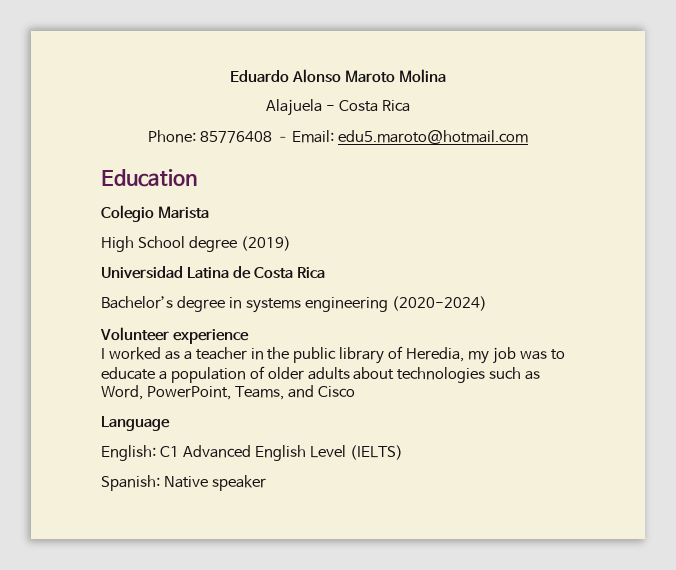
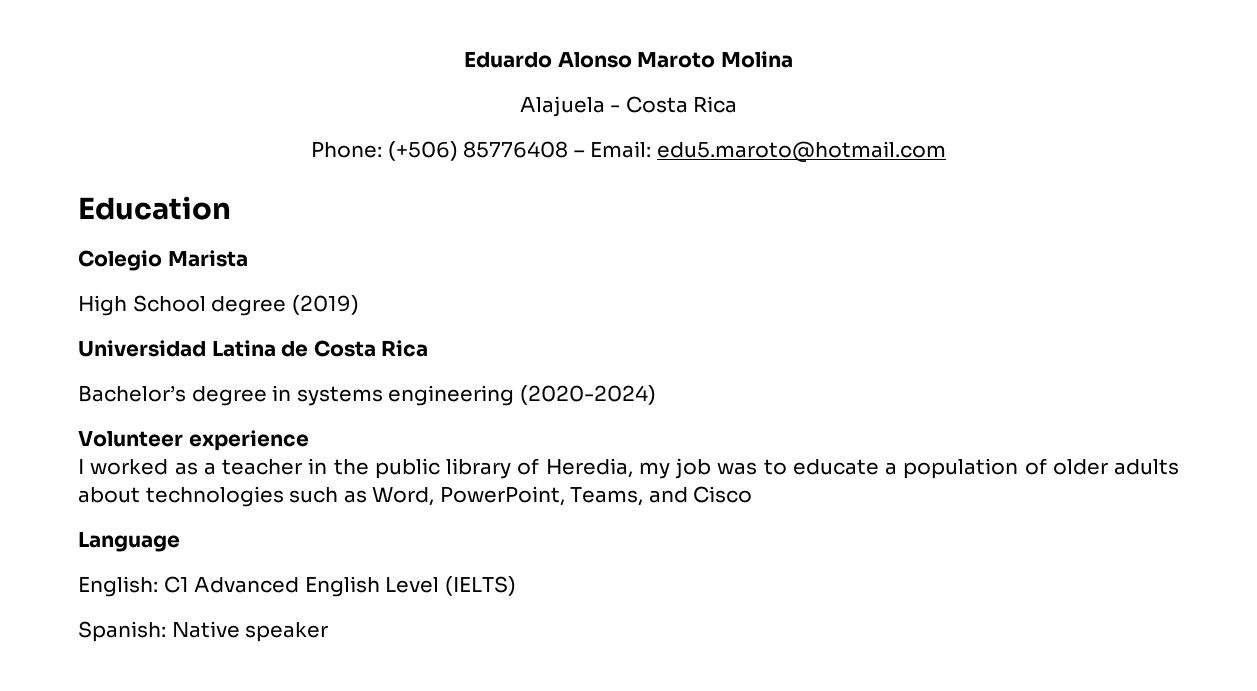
(196, 136) none -> [387,141,458,161] (+506)

